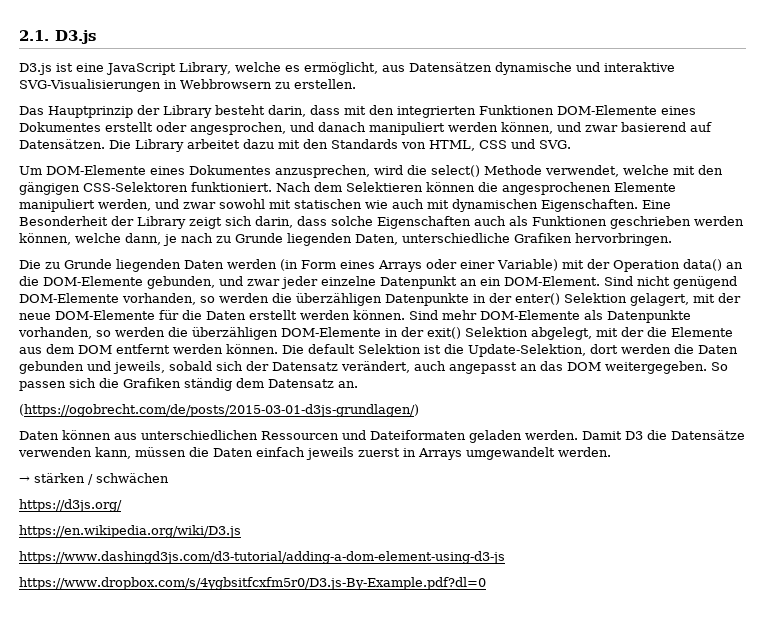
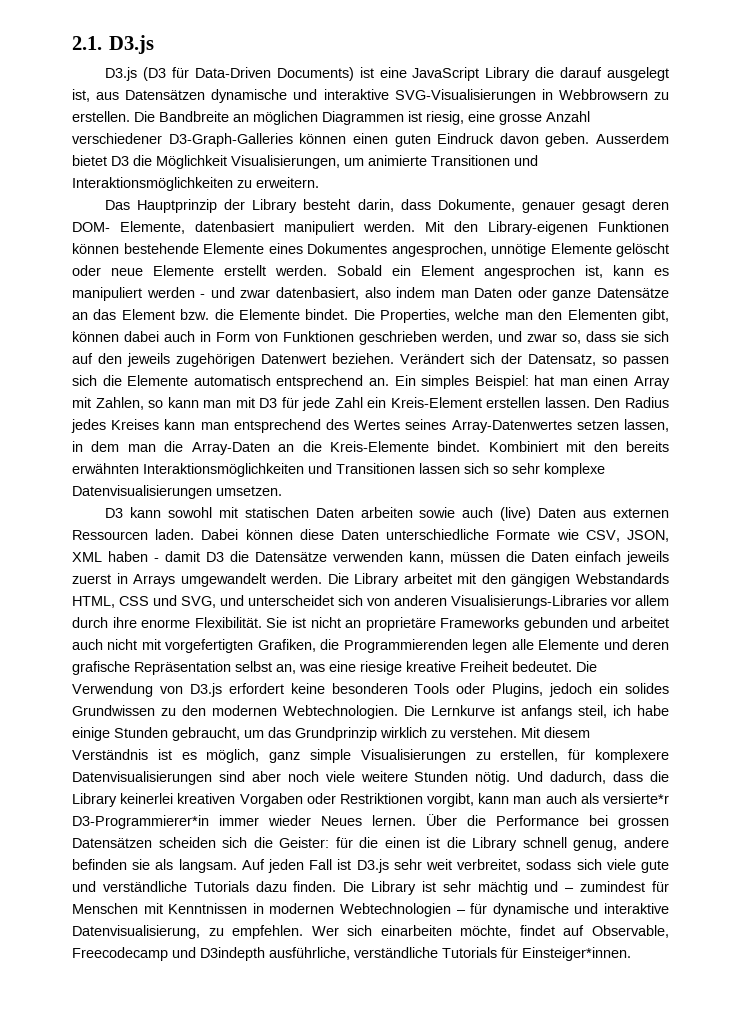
[56,62,378,75] ist eine JavaScript Library, welche es ermöglicht, -> [142,67,670,81] [72,89,90,102] (D3 für Data-Driven Documents) ist eine JavaScript Library die darauf ausgelegt ist,
(356, 84) none -> [134,111,590,125] [72,133,669,147] [72,155,538,169] [72,177,319,191] Die Bandbreite an möglichen Diagrammen ist riesig, eine grosse Anzahl verschiedener D3-Graph-Galleries können einen guten Eindruck davon geben. Ausserdem bietet D3 die Möglichkeit Visualisierungen, um animierte Transitionen und Interaktionsmöglichkeiten zu erweitern.
[344,105,696,118] [19,122,366,135] mit den integrierten Funktionen DOM-Elemente eines Dokumentes erstellt oder angesprochen, und danach -> [437,199,669,213] [72,221,669,235] [72,243,669,257] [72,265,669,279] Dokumente, genauer gesagt deren DOM- Elemente, datenbasiert manipuliert werden. Mit den Library-eigenen Funktionen können bestehende Elemente eines Dokumentes angesprochen, unnötige Elemente gelöscht oder neue Elemente erstellt werden. Sobald ein Element angesprochen ist, kann es
[501,122,712,134] [19,139,571,152] [19,165,723,178] [19,182,676,195] [19,199,671,212] [19,216,744,229] [19,233,672,246] [19,259,743,272] [19,276,737,289] [19,293,741,306] [19,310,691,323] [18,327,733,340] [19,344,738,357] [19,361,728,374] [19,378,358,391] [19,404,419,417] [19,430,622,443] können, und zwar basierend auf Datensätzen. Die Library arbeitet dazu mit den Standards von HTML, CSS und SVG. // Um DOM-Elemente eines Dokumentes anzusprechen, wird die select() Methode verwendet, welche mit den gängigen CSS-Selektoren funktioniert. Nach dem Selektieren können die angesprochenen Elemente manipuliert werden, und zwar sowohl mit statischen wie auch mit dynamischen Eigenschaften. Eine Besonderheit der Library zeigt sich darin, dass solche Eigenschaften auch als Funktionen geschrieben werden können, welche dann, je nach zu Grunde liegenden Daten, unterschiedliche Grafiken hervorbringen. // Die zu Grunde liegenden Daten werden (in Form eines Arrays oder einer Variable) mit der Operation data() an die DOM-Elemente gebunden, und zwar jeder einzelne Datenpunkt an ein DOM-Element. Sind nicht genügend DOM-Elemente vorhanden, so werden die überzähligen Datenpunkte in der enter() Selektion gelagert, mit der neue DOM-Elemente für die Daten erstellt werden können. Sind mehr DOM-Elemente als Datenpunkte vorhanden, so werden die überzähligen DOM-Elemente in der exit() Selektion abgelegt, mit der die Elemente aus dem DOM entfernt werden können. Die default Selektion ist die Update-Selektion, dort werden die Daten gebunden und jeweils, sobald sich der Datensatz verändert, auch angepasst an das DOM weitergegeben. So passen sich die Grafiken ständig dem Datensatz an. // (https://ogobrecht.com/de/posts/2015-03-01-d3js-grundlagen/) // Daten können aus unterschiedlichen Ressourcen und Dateiformaten geladen werden. Damit -> [200,287,669,301] [72,309,669,323] [72,331,669,345] [72,353,669,367] [72,375,670,389] [72,397,669,411] [71,419,669,433] [72,441,669,455] [72,463,605,477] [72,485,282,499] [105,507,669,521] [72,529,669,542] [72,551,200,562] - und zwar datenbasiert, also indem man Daten oder ganze Datensätze an das Element bzw. die Elemente bindet. Die Properties, welche man den Elementen gibt, können dabei auch in Form von Funktionen geschrieben werden, und zwar so, dass sie sich auf den jeweils zugehörigen Datenwert beziehen. Verändert sich der Datensatz, so passen sich die Elemente automatisch entsprechend an. Ein simples Beispiel: hat man einen Array mit Zahlen, so kann man mit D3 für jede Zahl ein Kreis-Element erstellen lassen. Den Radius jedes Kreises kann man entsprechend des Wertes seines Array-Datenwertes setzen lassen, in dem man die Array-Daten an die Kreis-Elemente bindet. Kombiniert mit den bereits erwähnten Interaktionsmöglichkeiten und Transitionen lassen sich so sehr komplexe Datenvisualisierungen umsetzen. // D3 kann sowohl mit statischen Daten arbeiten sowie auch (live) Daten aus externen Ressourcen laden. Dabei können diese Daten unterschiedliche Formate wie CSV, JSON, XML haben - damit
[19,473,169,485] [19,499,122,512] [19,525,241,538] [19,551,505,564] [19,577,486,590] // → stärken / schwächen // https://d3js.org/ // https://en.wikipedia.org/wiki/D3.js // https://www.dashingd3js.com/d3-tutorial/adding-a-dom-element-using-d3-js // https://www.dropbox.com/s/4ygbsitfcxfm5r0/D3.js-By-Example.pdf?dl=0 -> [327,573,669,587] [72,595,669,609] [72,617,669,631] [72,639,669,653] [72,661,597,675] [72,683,669,697] [72,705,669,719] [72,727,590,741] [72,749,669,763] [72,771,669,785] [72,793,669,807] [72,814,669,829] [72,837,670,851] [72,859,669,873] [72,881,670,895] [72,903,670,917] [72,925,669,939] [72,947,631,961] Die Library arbeitet mit den gängigen Webstandards HTML, CSS und SVG, und unterscheidet sich von anderen Visualisierungs-Libraries vor allem durch ihre enorme Flexibilität. Sie ist nicht an proprietäre Frameworks gebunden und arbeitet auch nicht mit vorgefertigten Grafiken, die Programmierenden legen alle Elemente und deren grafische Repräsentation selbst an, was eine riesige kreative Freiheit bedeutet. Die Verwendung von D3.js erfordert keine besonderen Tools oder Plugins, jedoch ein solides Grundwissen zu den modernen Webtechnologien. Die Lernkurve ist anfangs steil, ich habe einige Stunden gebraucht, um das Grundprinzip wirklich zu verstehen. Mit diesem Verständnis ist es möglich, ganz simple Visualisierungen zu erstellen, für komplexere Datenvisualisierungen sind aber noch viele weitere Stunden nötig. Und dadurch, dass die Library keinerlei kreativen Vorgaben oder Restriktionen vorgibt, kann man auch als versierte*r D3-Programmierer*in immer wieder Neues lernen. Über die Performance bei grossen Datensätzen scheiden sich die Geister: für die einen ist die Library schnell genug, andere befinden sie als langsam. Auf jeden Fall ist D3.js sehr weit verbreitet, sodass sich viele gute und verständliche Tutorials dazu finden. Die Library ist sehr mächtig und – zumindest für Menschen mit Kenntnissen in modernen Webtechnologien – für dynamische und interaktive Datenvisualisierung, zu empfehlen. Wer sich einarbeiten möchte, findet auf Observable, Freecodecamp und D3indepth ausführliche, verständliche Tutorials für Einsteiger*innen.

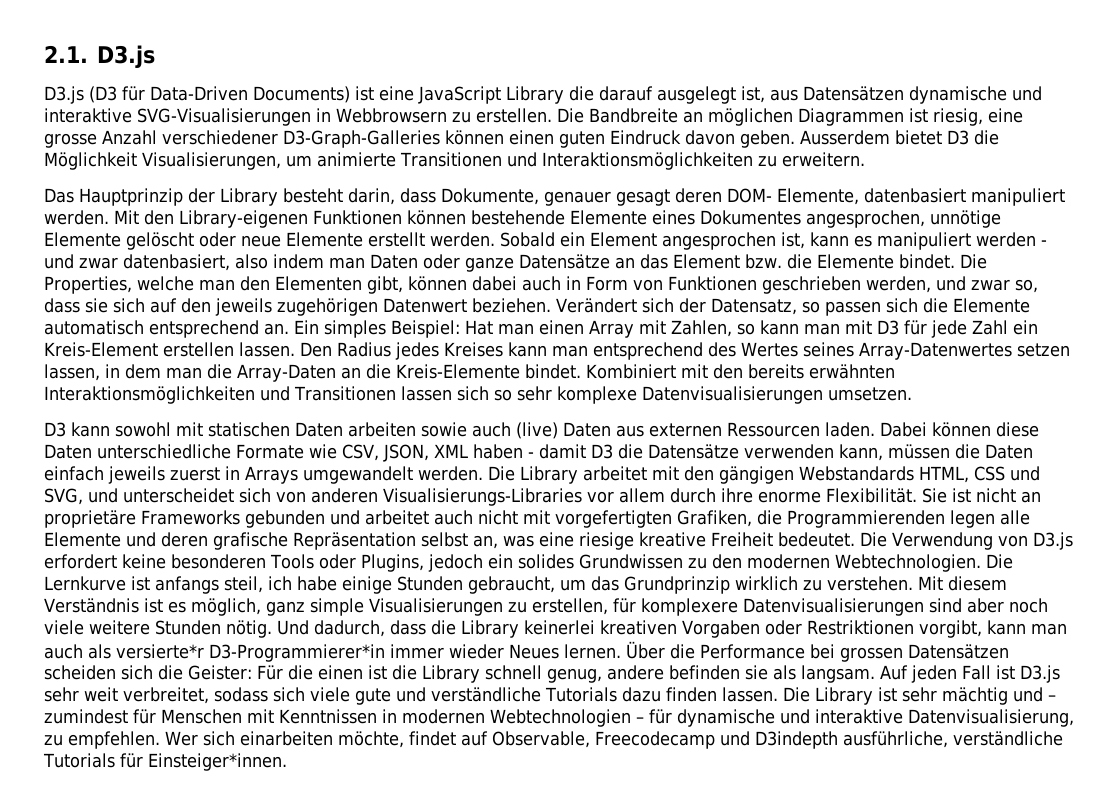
[534,375,555,386] hat -> [465,320,493,335] Hat
[335,837,353,848] für -> [257,665,283,680] Für
[293,881,337,892] finden. -> [665,687,778,702] finden lassen.

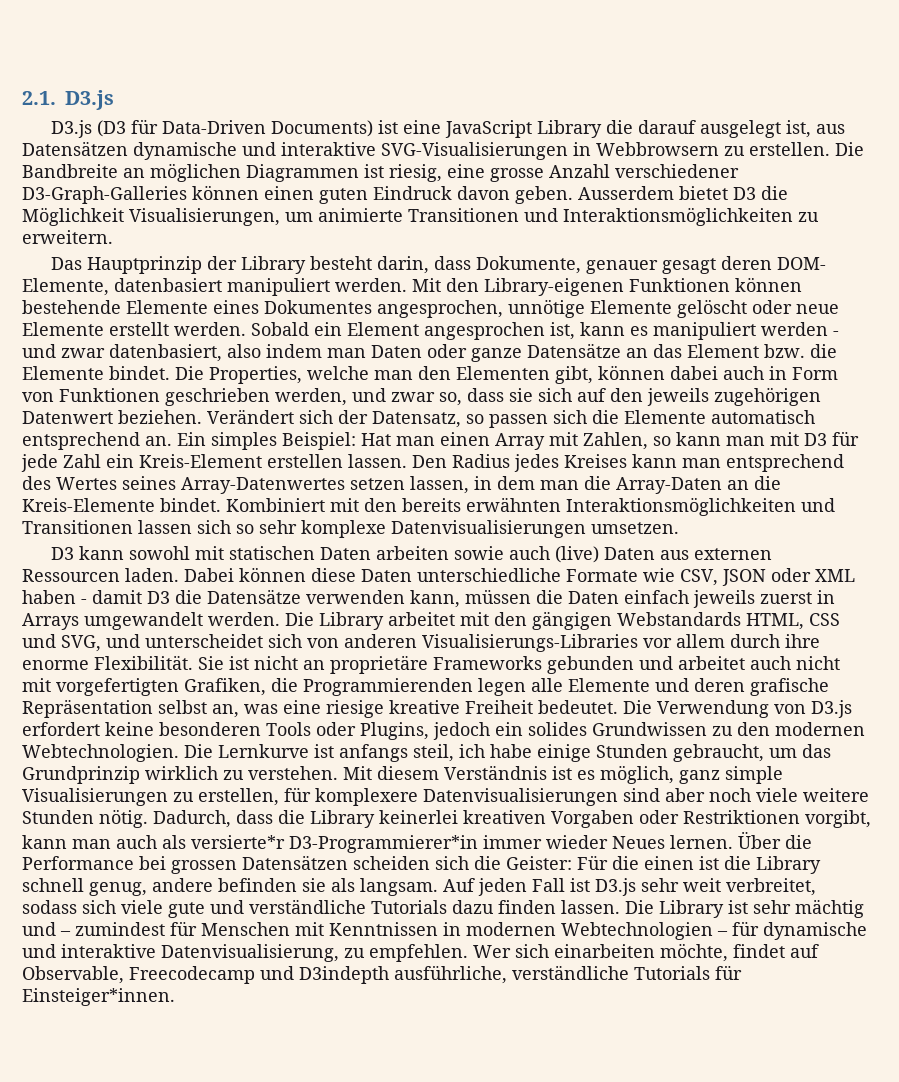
[383,444,429,462] JSON, -> [722,568,811,586] JSON oder
[277,620,385,637] Und dadurch, -> [153,810,231,828] Dadurch,

